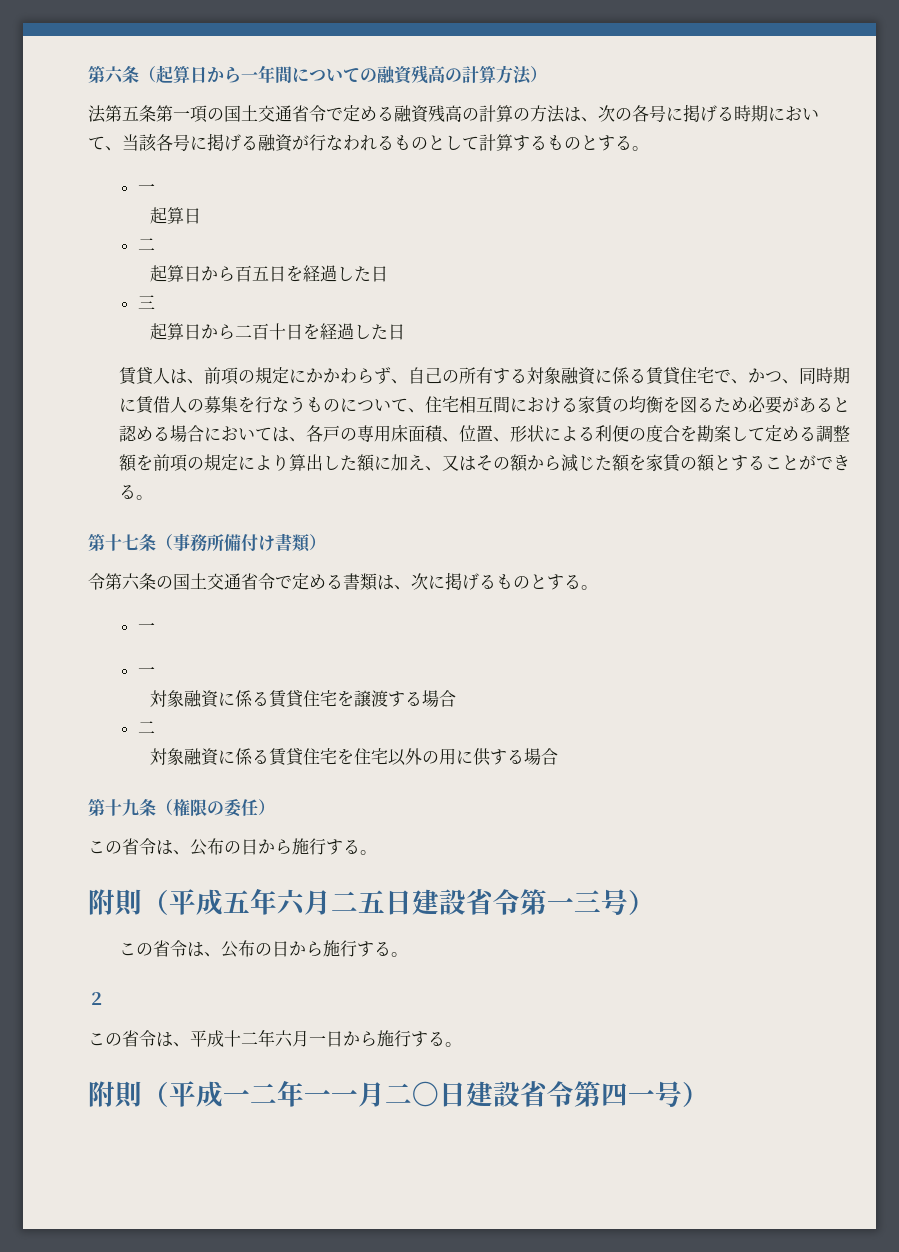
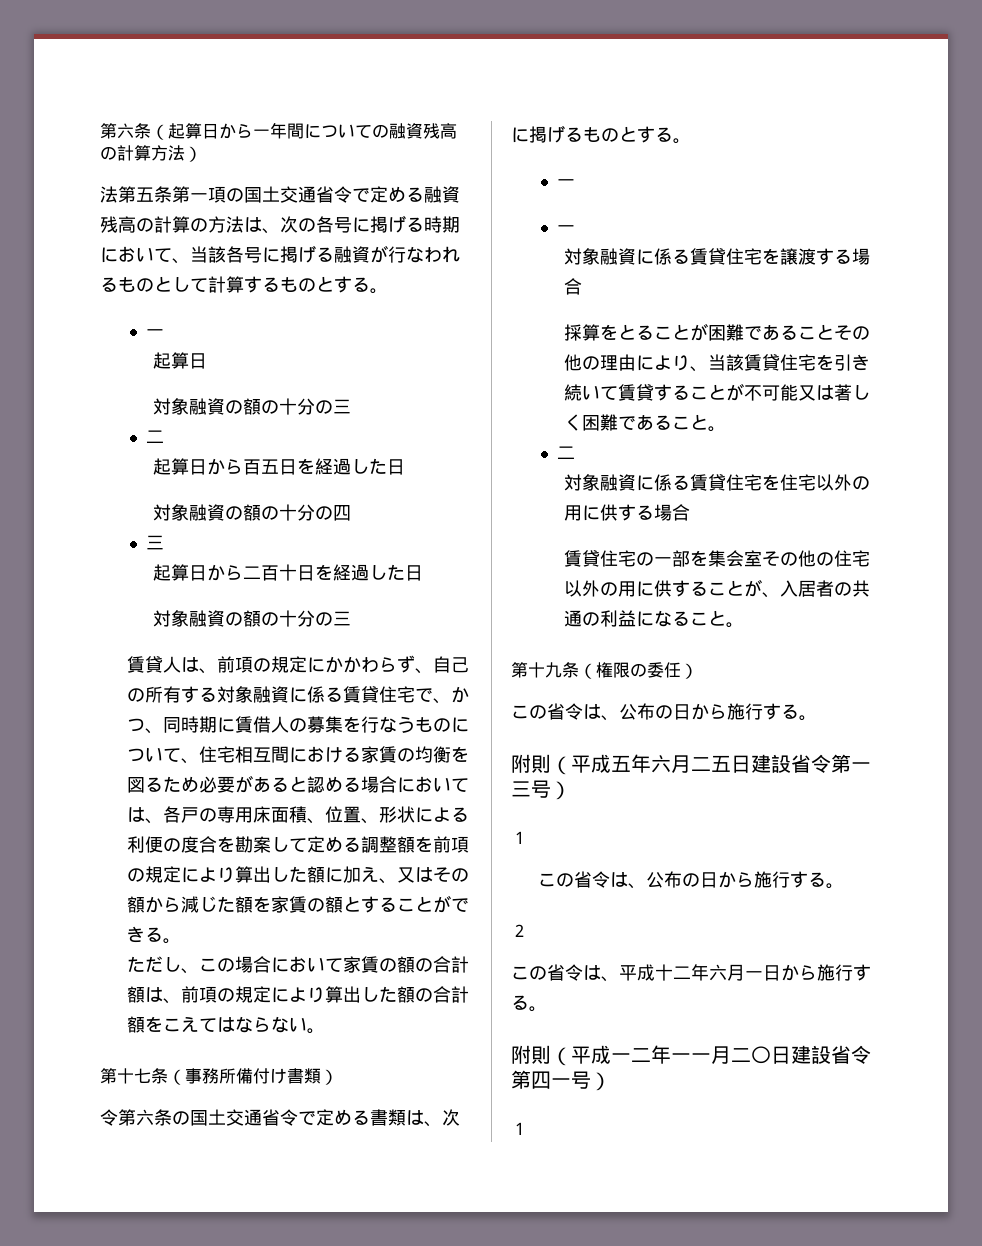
(201, 216) none -> [153,398,352,415] // 対象融資の額の十分の三
(388, 274) none -> [153,504,352,521] // 対象融資の額の十分の四
(405, 332) none -> [153,610,352,627] // 対象融資の額の十分の三
(153, 497) none -> [126,956,469,974] [126,986,469,1004] [126,1016,325,1034] // ただし、この場合において家賃の額の合計額は、前項の規定により算出した額の合計額をこえてはならない。
(456, 698) none -> [564,323,871,341] [564,354,871,372] [564,383,871,401] [564,414,727,432] // 採算をとることが困難であることその他の理由により、当該賃貸住宅を引き続いて賃貸することが不可能又は著しく困難であること。
(558, 756) none -> [564,550,871,567] [564,579,871,598] [564,610,745,628] // 賃貸住宅の一部を集会室その他の住宅以外の用に供することが、入居者の共通の利益になること。
(655, 902) none -> [511,831,528,844] // １
(709, 1094) none -> [511,1122,528,1135] // １

